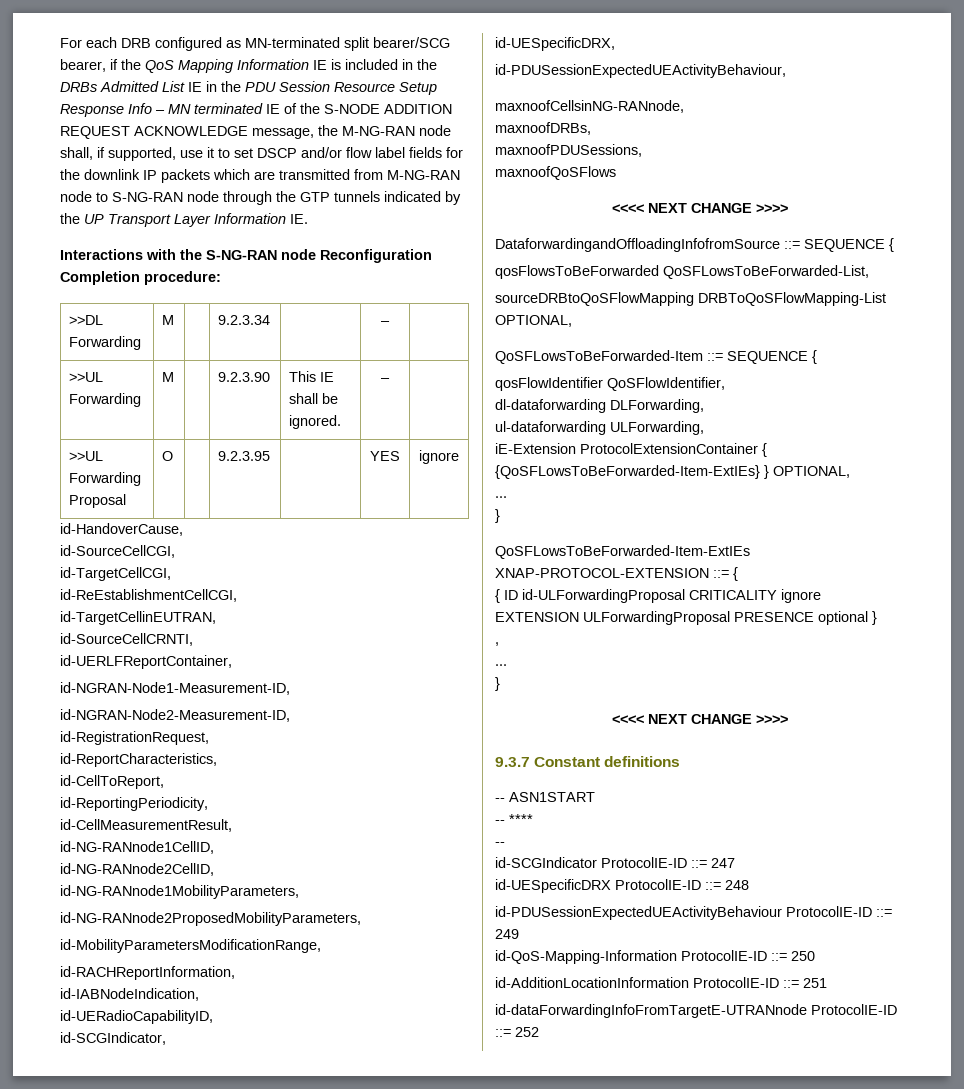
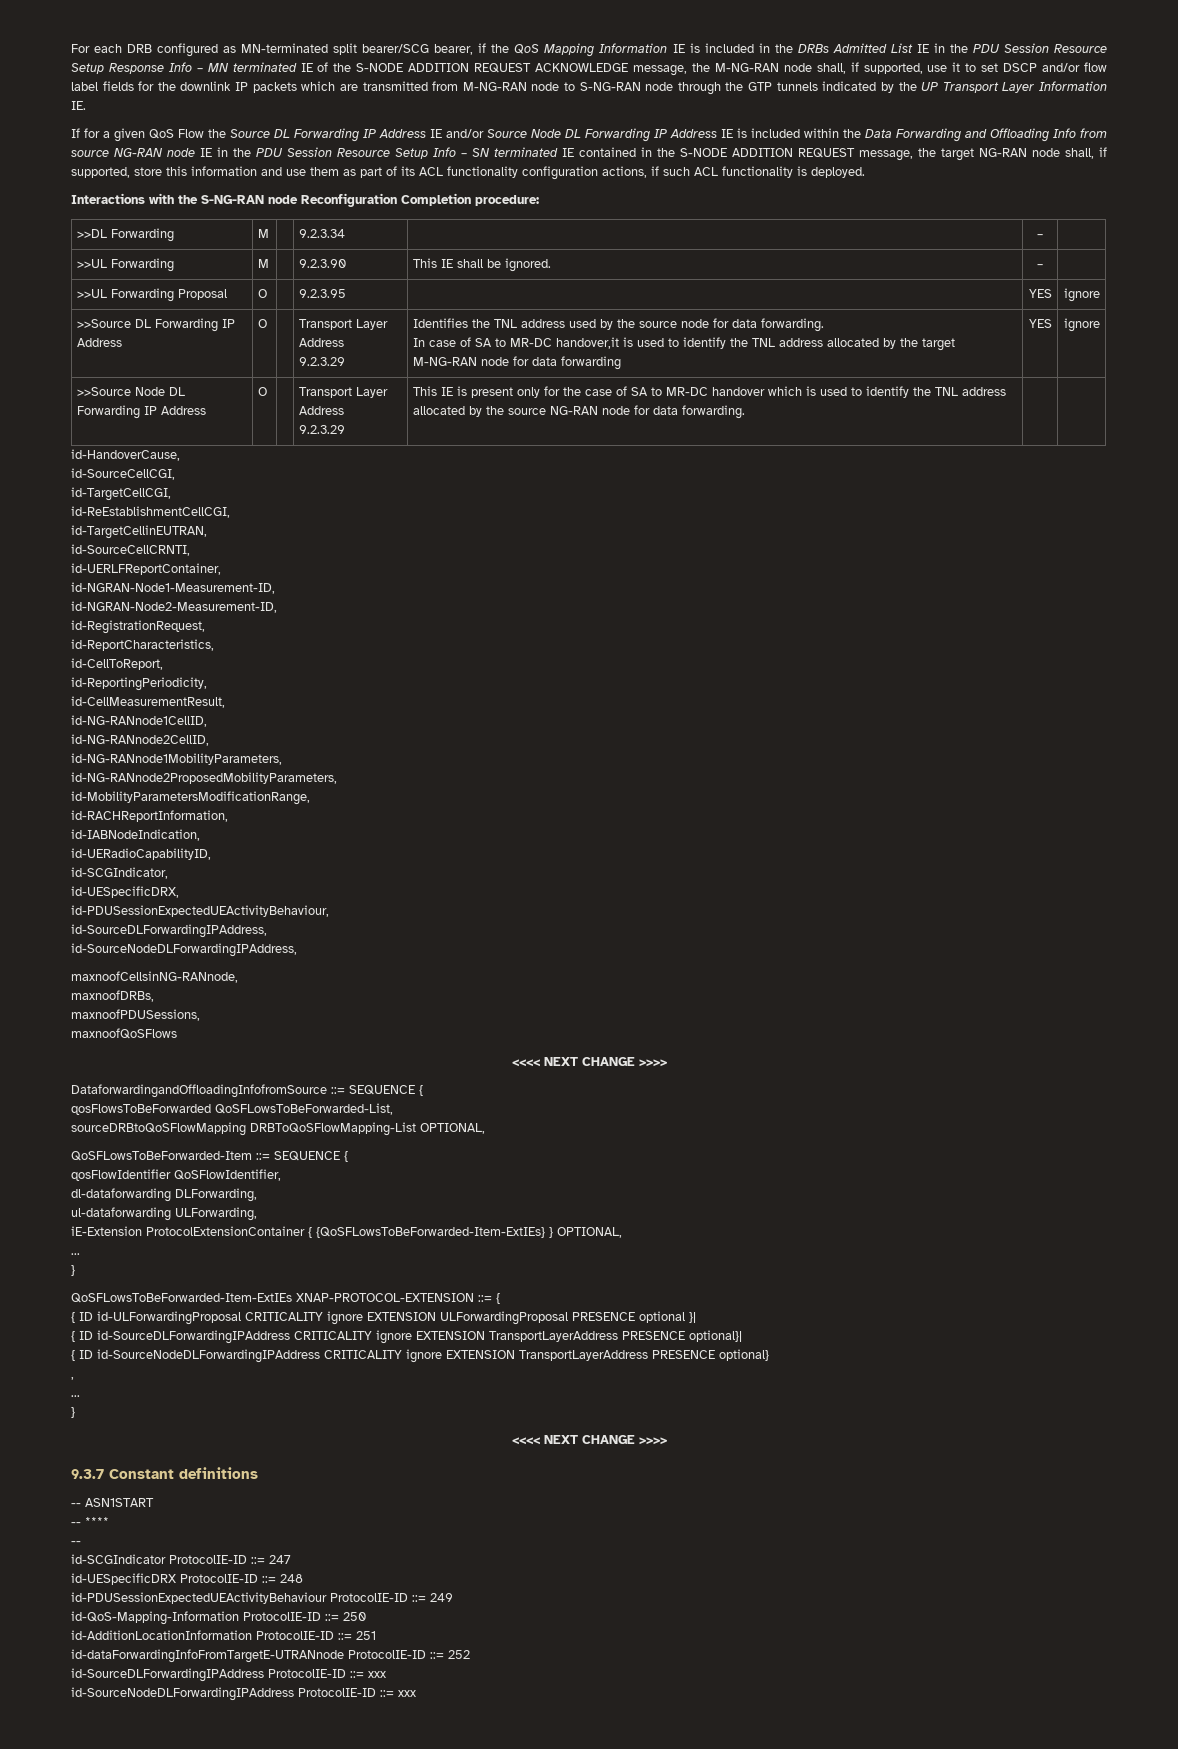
(308, 219) none -> [71,128,1107,142] [71,147,1107,161] [71,166,865,180] // If for a given QoS Flow the Source DL Forwarding IP Address IE and/or Source Node DL Forwarding IP Address IE is included within the Data Forwarding and Offloading Info from source NG-RAN node IE in the PDU Session Resource Setup Info – SN terminated IE contained in the S-NODE ADDITION REQUEST message, the target NG-RAN node shall, if supported, store this information and use them as part of its ACL functionality configuration actions, if such ACL functionality is deployed.
(459, 457) none -> [76,318,235,332] [76,338,122,347] [257,319,267,328] [298,319,388,330] [298,338,344,347] [298,357,345,366] [412,318,824,332] [412,337,955,351] [412,356,621,370] [1028,319,1052,328] [1063,318,1100,332] [76,387,185,396] [76,405,206,419] [257,387,267,396] [298,387,388,398] [298,406,344,415] [298,425,345,434] [412,386,1006,398] [412,405,745,419] // >>Source DL Forwarding IP Address | O | | Transport Layer Address // 9.2.3.29 | Identifies the TNL address used by the source node for data forwarding. // In case of SA to MR-DC handover,it is used to identify the TNL address allocated by the target M-NG-RAN node for data forwarding | YES | ignore // >>Source Node DL Forwarding IP Address | O | | Transport Layer Address // 9.2.3.29 | This IE is present only for the case of SA to MR-DC handover which is used to identify the TNL address allocated by the source NG-RAN node for data forwarding. | |
(786, 71) none -> [71,924,267,938] [71,943,297,957] // id-SourceDLForwardingIPAddress, // id-SourceNodeDLForwardingIPAddress,
[872,611,877,625] } -> [689,1312,696,1323] [71,1330,742,1344] [71,1349,769,1363] }| // { ID id-SourceDLForwardingIPAddress CRITICALITY ignore EXTENSION TransportLayerAddress PRESENCE optional}| // { ID id-SourceNodeDLForwardingIPAddress CRITICALITY ignore EXTENSION TransportLayerAddress PRESENCE optional}
(539, 1032) none -> [71,1668,386,1682] [71,1687,416,1701] // id-SourceDLForwardingIPAddress ProtocolIE-ID ::= xxx // id-SourceNodeDLForwardingIPAddress ProtocolIE-ID ::= xxx

